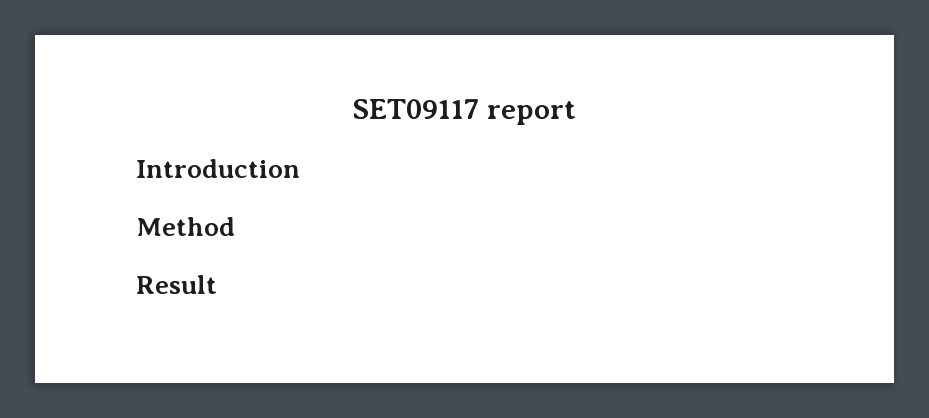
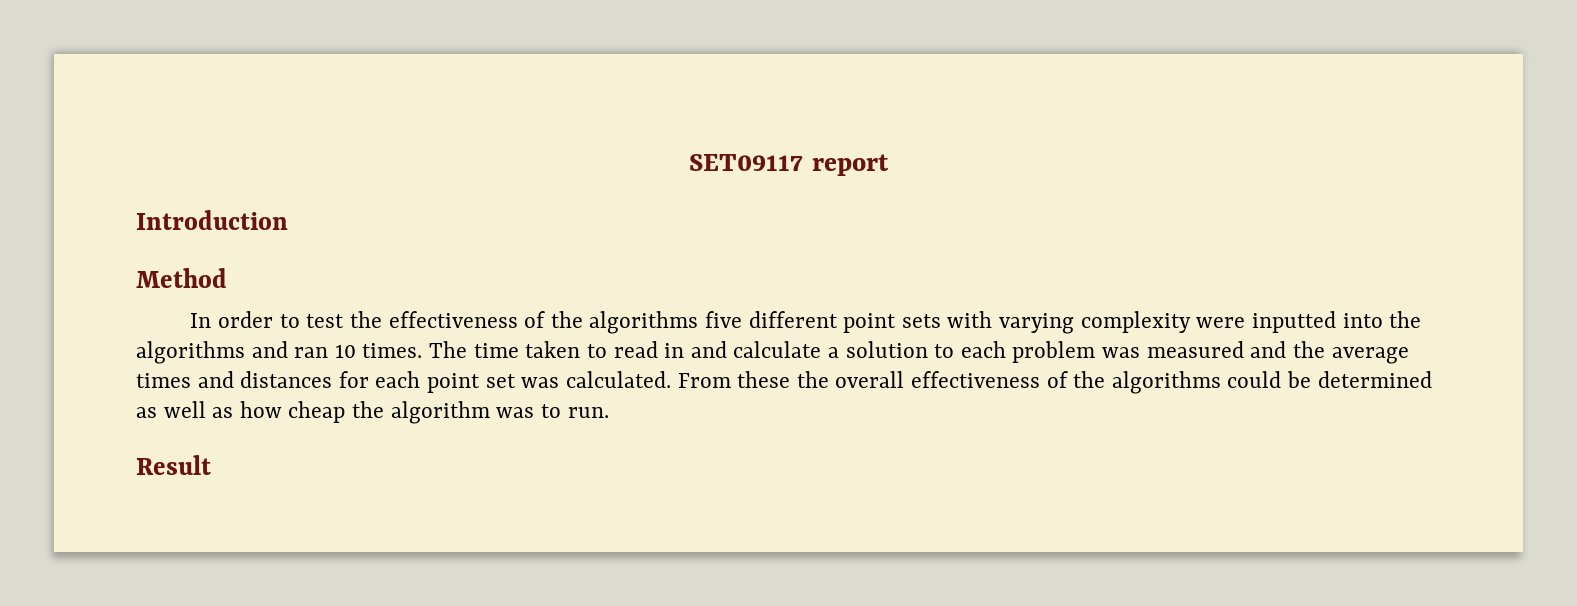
(235, 226) none -> [190,311,1422,334] [136,341,1409,364] [136,371,1432,394] [136,401,609,424] // In order to test the effectiveness of the algorithms five different point sets with varying complexity were inputted into the algorithms and ran 10 times. The time taken to read in and calculate a solution to each problem was measured and the average times and distances for each point set was calculated. From these the overall effectiveness of the algorithms could be determined as well as how cheap the algorithm was to run.

